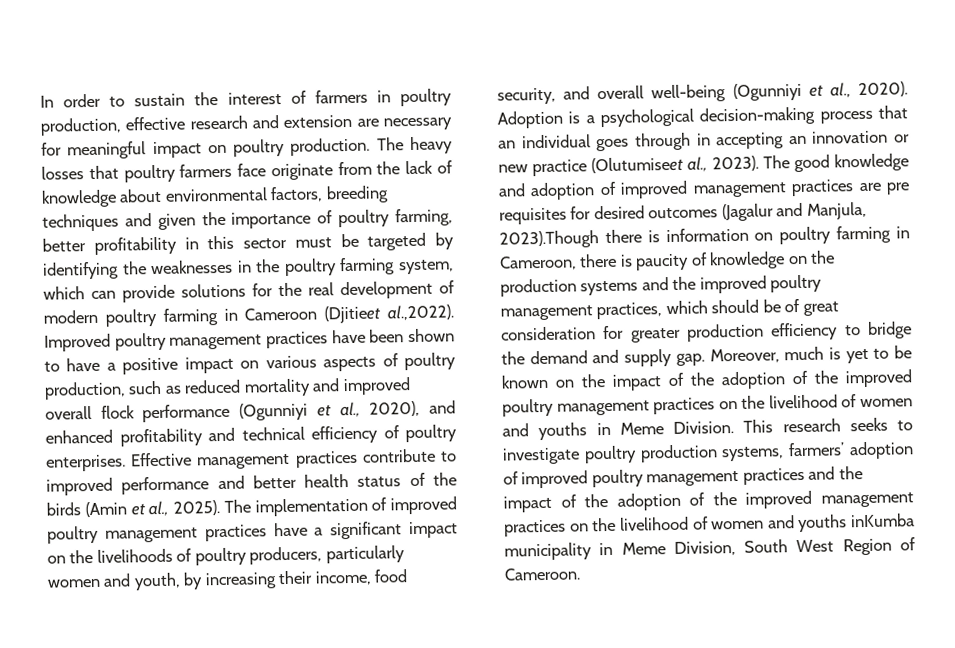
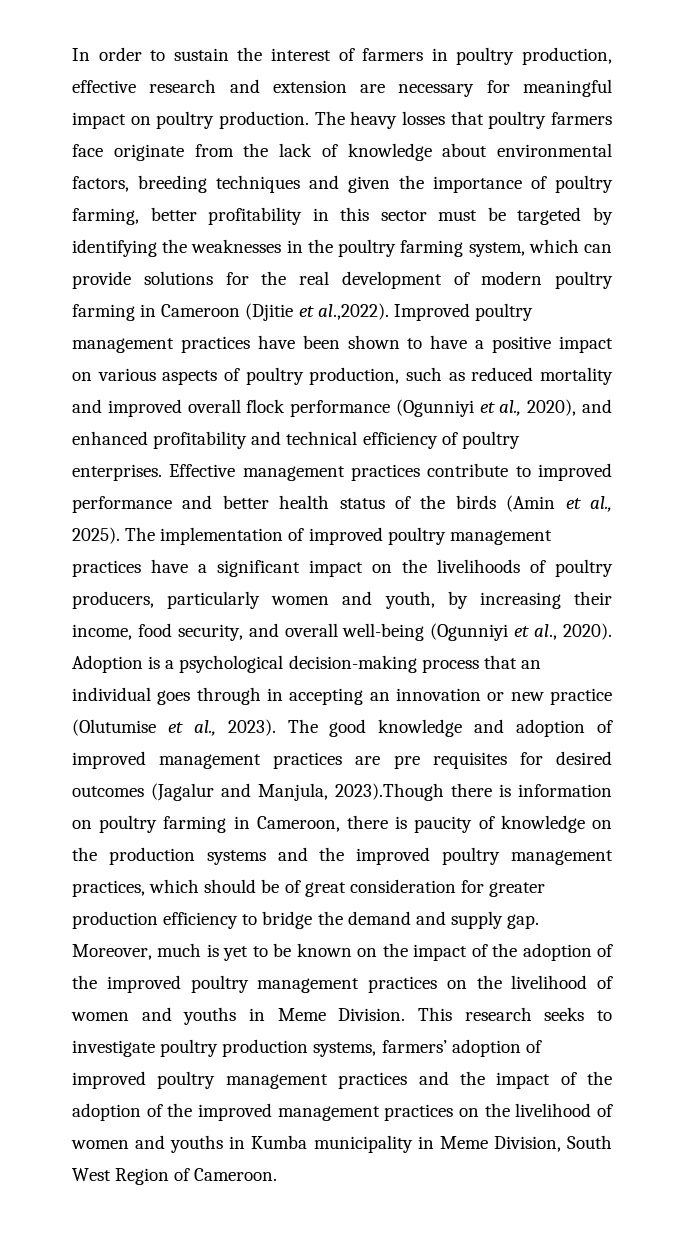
[324,305,382,324] (Djitieet -> [245,303,314,321] (Djitie et
[591,156,684,174] (Olutumiseet -> [72,719,183,736] (Olutumise et
[850,513,915,528] inKumba -> [229,1135,308,1149] in Kumba

